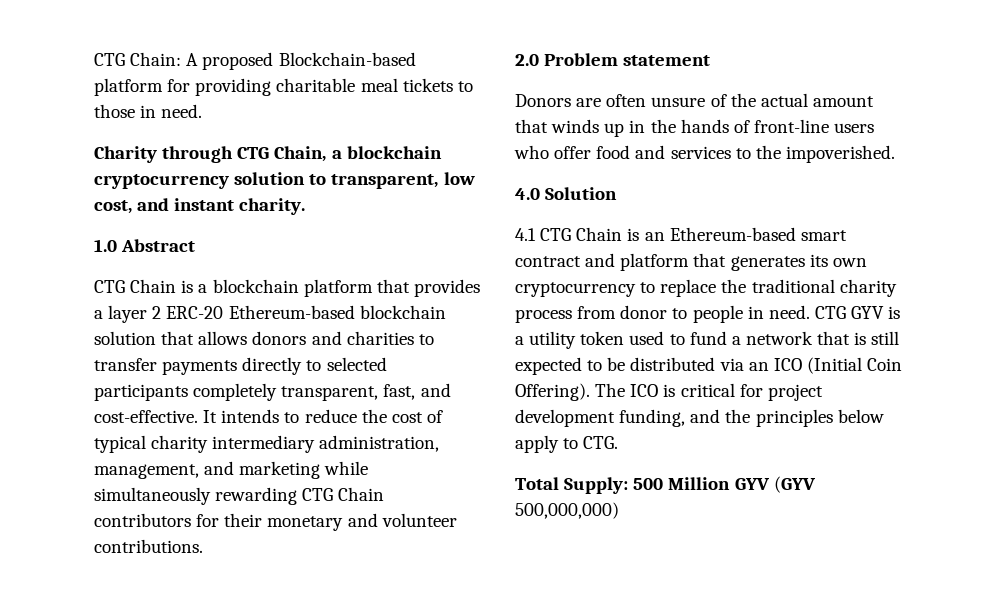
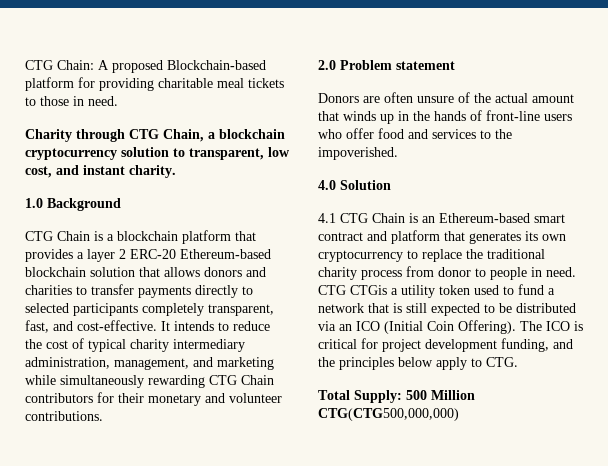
[121,239,196,252] Abstract -> [47,198,121,211] Background
[851,306,901,319] GYV is -> [350,285,387,295] CTGis
[734,476,816,493] [515,502,619,519] GYV (GYV 500,000,000) -> [318,408,459,421] CTG(CTG500,000,000)

